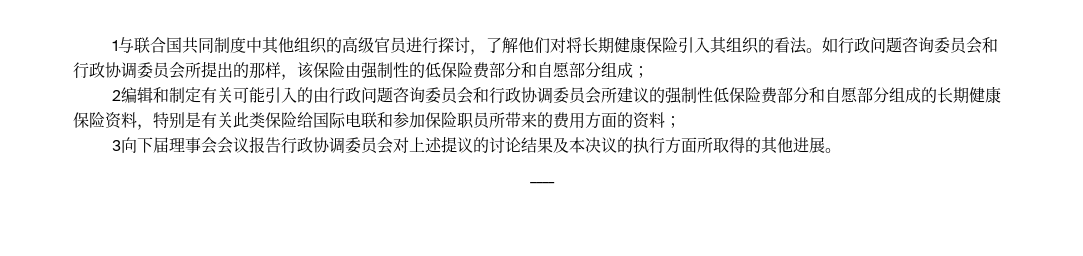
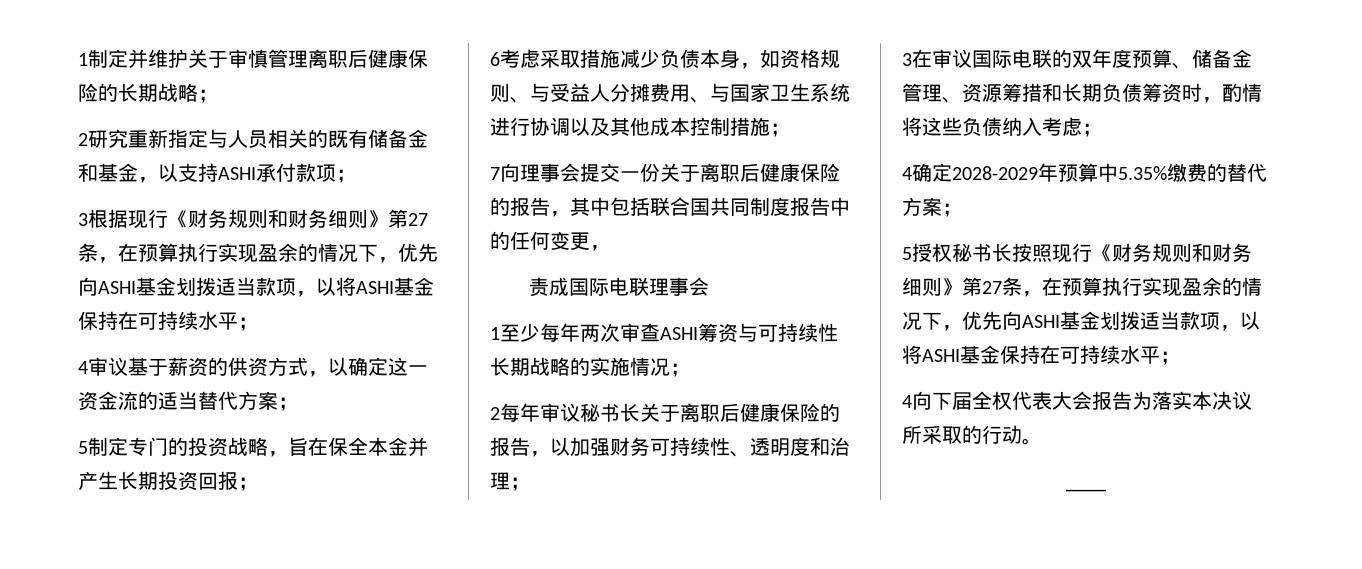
[112,36,999,55] [73,61,649,80] [112,86,1002,104] [73,112,681,130] [112,136,826,154] 1与联合国共同制度中其他组织的高级官员进行探讨，了解他们对将长期健康保险引入其组织的看法。如行政问题咨询委员会和行政协调委员会所提出的那样，该保险由强制性的低保险费部分和自愿部分组成； // 2编辑和制定有关可能引入的由行政问题咨询委员会和行政协调委员会所建议的强制性低保险费部分和自愿部分组成的长期健康保险资料，特别是有关此类保险给国际电联和参加保险职员所带来的费用方面的资料； // 3向下届理事会会议报告行政协调委员会对上述提议的讨论结果及本决议的执行方面所取得的其他进展 -> [78,49,428,69] [78,83,218,103] [78,129,428,149] [78,163,356,183] [78,209,428,229] [78,243,438,263] [78,277,434,297] [78,311,258,331] [78,357,428,377] [78,391,298,411] [78,437,428,457] [78,471,258,491] [490,49,840,69] [490,83,850,103] [490,117,790,137] [490,163,840,182] [490,197,850,217] [490,231,610,251] [528,277,709,297] [490,323,838,343] [490,357,690,377] [490,403,840,422] [490,437,850,457] [490,472,530,491] [902,49,1252,69] [902,83,1262,103] [902,117,1102,137] [902,163,1267,182] [902,197,962,217] [902,243,1252,263] [902,277,1262,297] [902,311,1260,331] [902,345,1180,365] [902,391,1252,410] [902,425,1022,444] 1制定并维护关于审慎管理离职后健康保险的长期战略； // 2研究重新指定与人员相关的既有储备金和基金，以支持ASHI承付款项； // 3根据现行《财务规则和财务细则》第27条，在预算执行实现盈余的情况下，优先向ASHI基金划拨适当款项，以将ASHI基金保持在可持续水平； // 4审议基于薪资的供资方式，以确定这一资金流的适当替代方案； // 5制定专门的投资战略，旨在保全本金并产生长期投资回报； // 6考虑采取措施减少负债本身，如资格规则、与受益人分摊费用、与国家卫生系统进行协调以及其他成本控制措施； // 7向理事会提交一份关于离职后健康保险的报告，其中包括联合国共同制度报告中的任何变更， // 责成国际电联理事会 // 1至少每年两次审查ASHI筹资与可持续性长期战略的实施情况； // 2每年审议秘书长关于离职后健康保险的报告，以加强财务可持续性、透明度和治理； // 3在审议国际电联的双年度预算、储备金管理、资源筹措和长期负债筹资时，酌情将这些负债纳入考虑； // 4确定2028-2029年预算中5.35%缴费的替代方案； // 5授权秘书长按照现行《财务规则和财务细则》第27条，在预算执行实现盈余的情况下，优先向ASHI基金划拨适当款项，以将ASHI基金保持在可持续水平； // 4向下届全权代表大会报告为落实本决议所采取的行动

